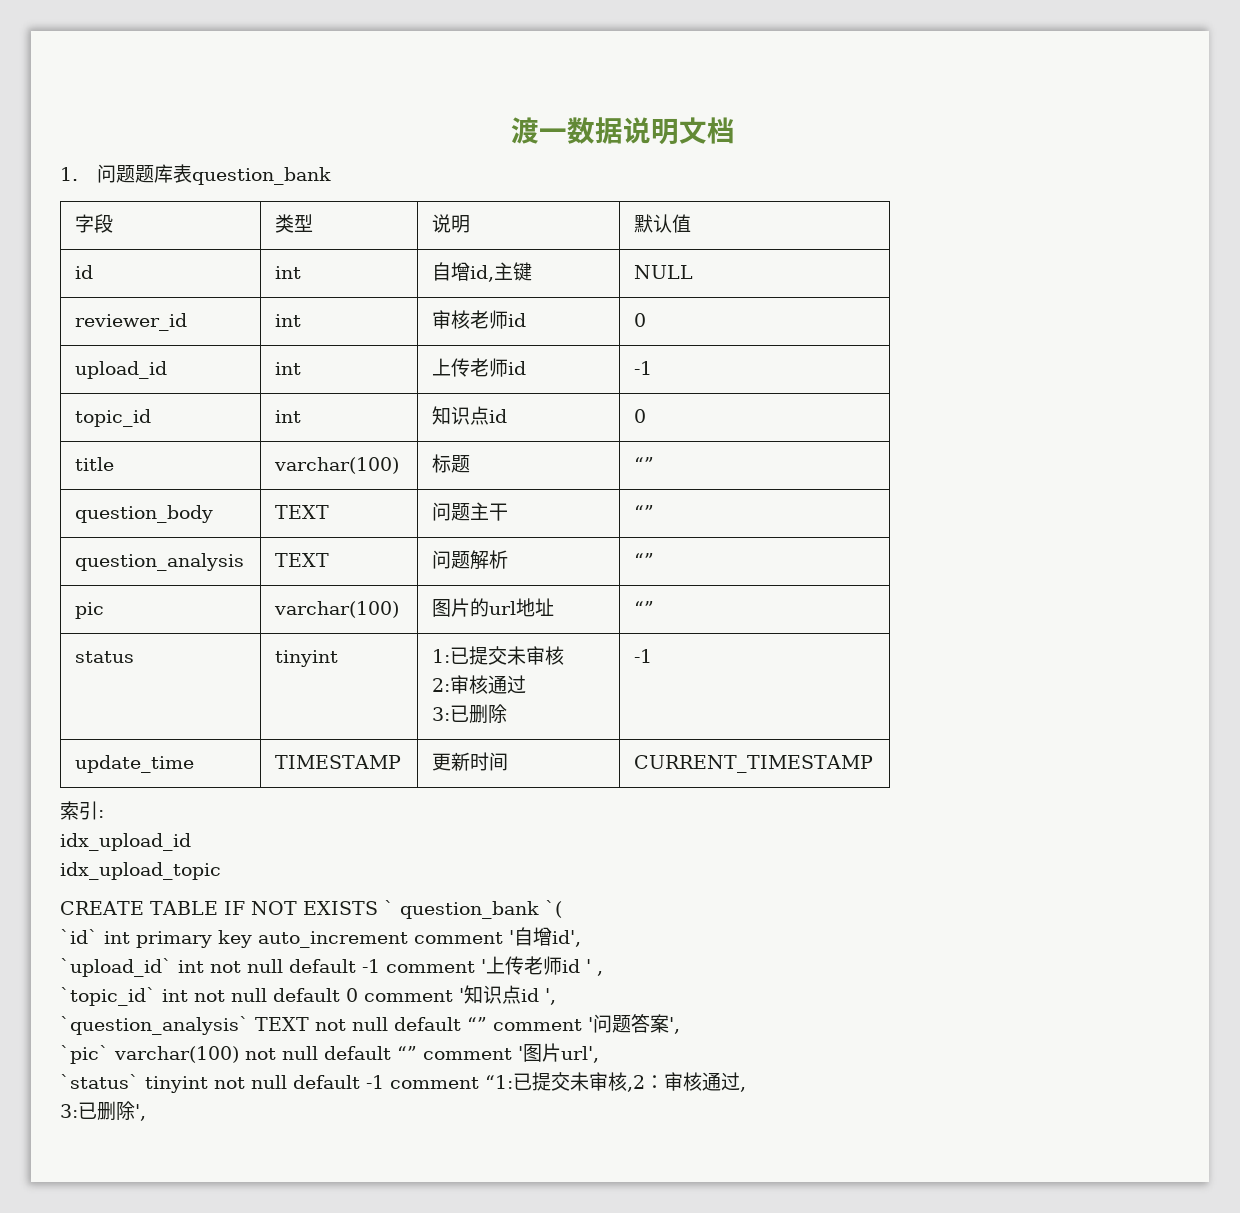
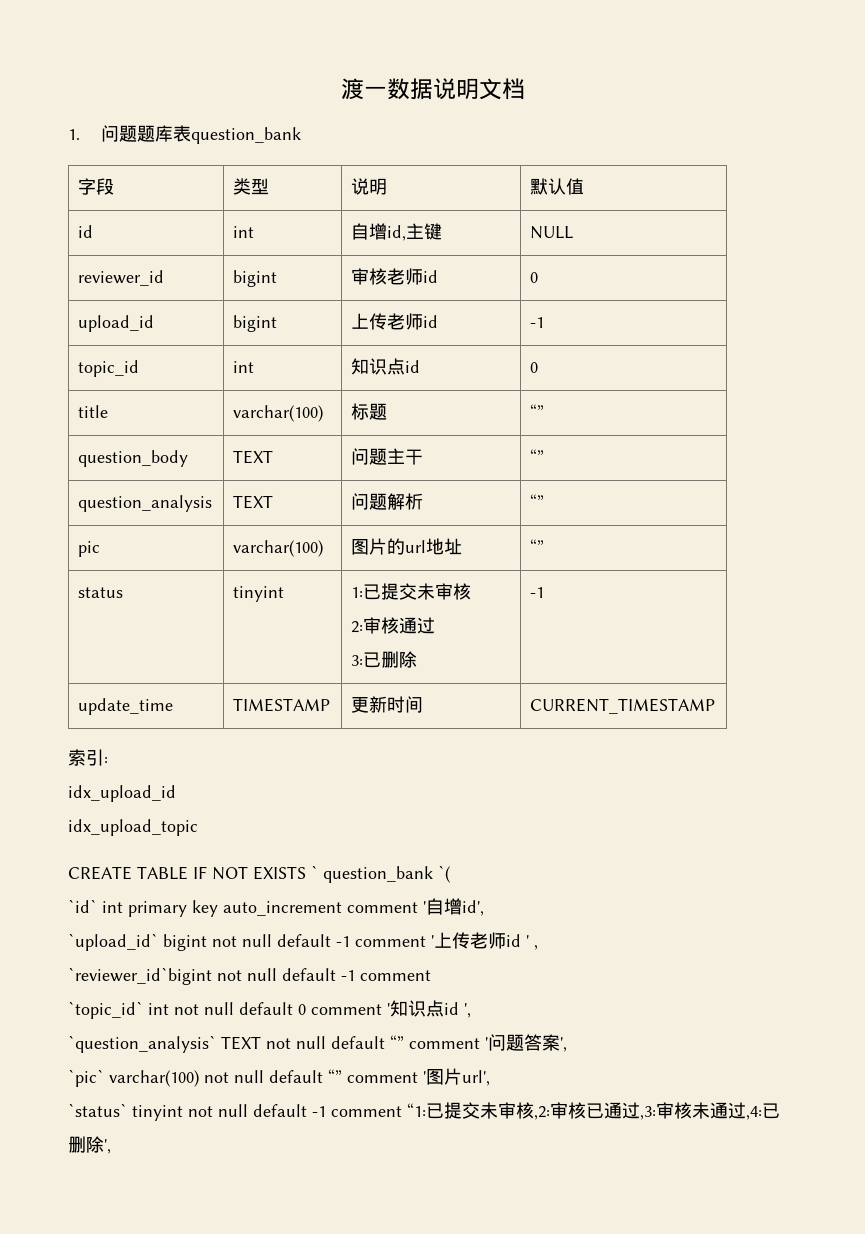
[275,314,302,327] int -> [233,270,278,287] bigint
[275,362,302,375] int -> [233,315,278,332] bigint
[178,960,204,973] int -> [163,934,207,951] bigint
(603, 973) none -> [68,967,431,985] // `reviewer_id`bigint not null default -1 comment
[627,1072,746,1092] [60,1104,78,1118] ,2：审核通过, // 3: -> [534,1102,762,1120] ,2:审核已通过,3:审核未通过,4:

